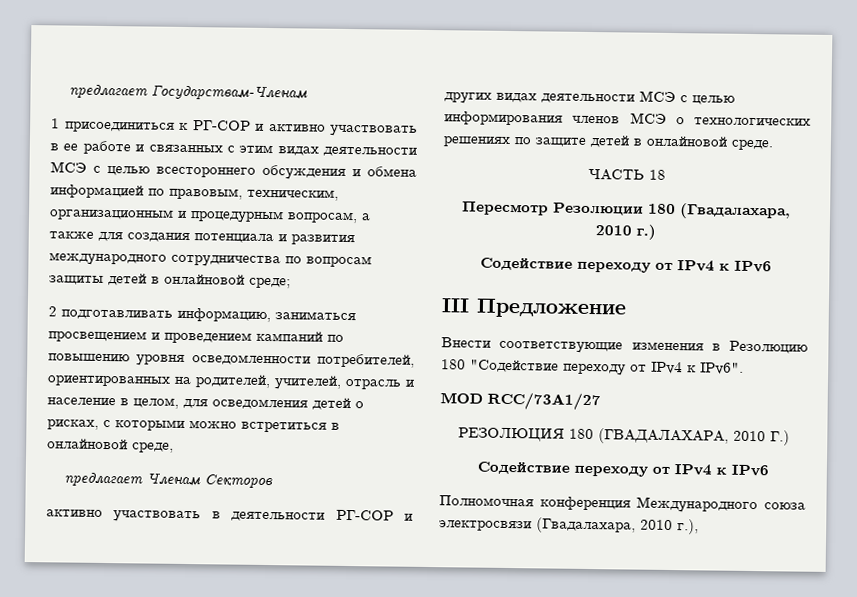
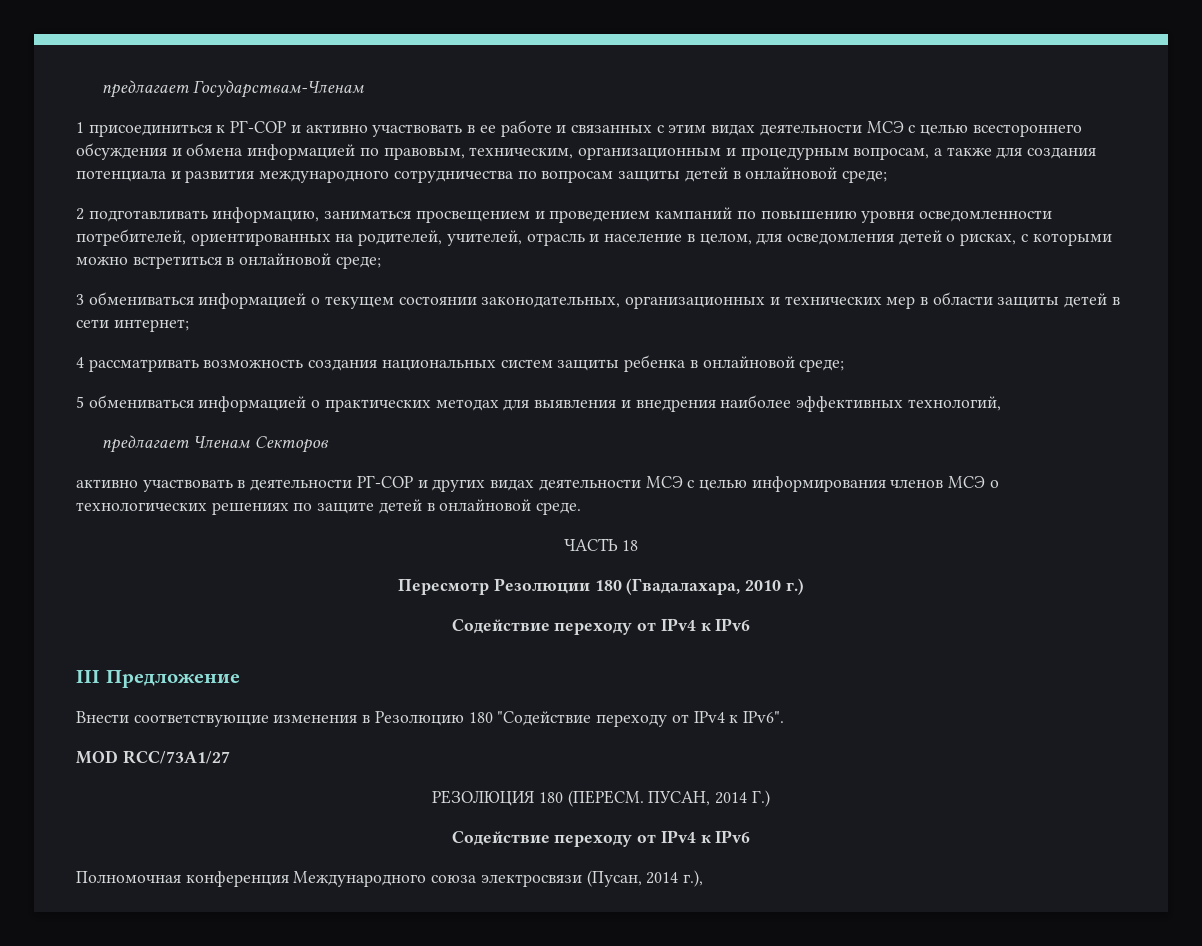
[132,442,174,453] среде, -> [335,256,381,269] [76,292,1120,309] [76,319,189,332] [76,355,845,372] [76,395,1001,412] среде; // 3 обмениваться информацией о текущем состоянии законодательных, организационных и технических мер в области защиты детей в сети интернет; // 4 рассматривать возможность создания национальных систем защиты ребенка в онлайновой среде; // 5 обмениваться информацией о практических методах для выявления и внедрения наиболее эффективных технологий,
[597,428,766,445] (ГВАДАЛАХАРА, 2010 -> [567,790,748,807] (ПЕРЕСМ. ПУСАН, 2014
[536,517,673,534] (Гвадалахара, 2010 -> [586,870,679,887] (Пусан, 2014

